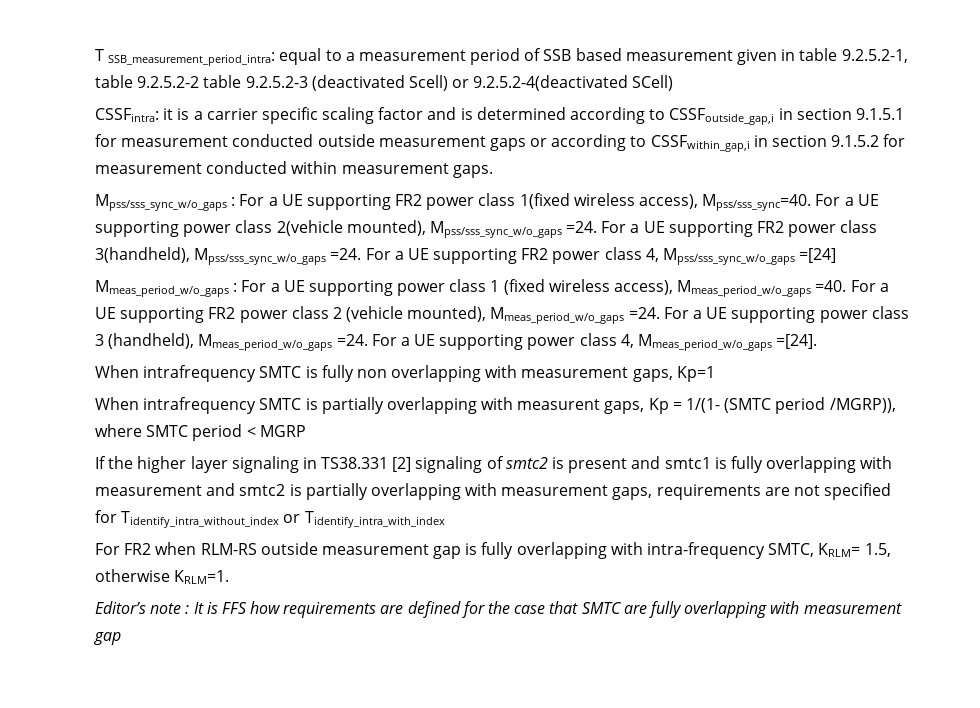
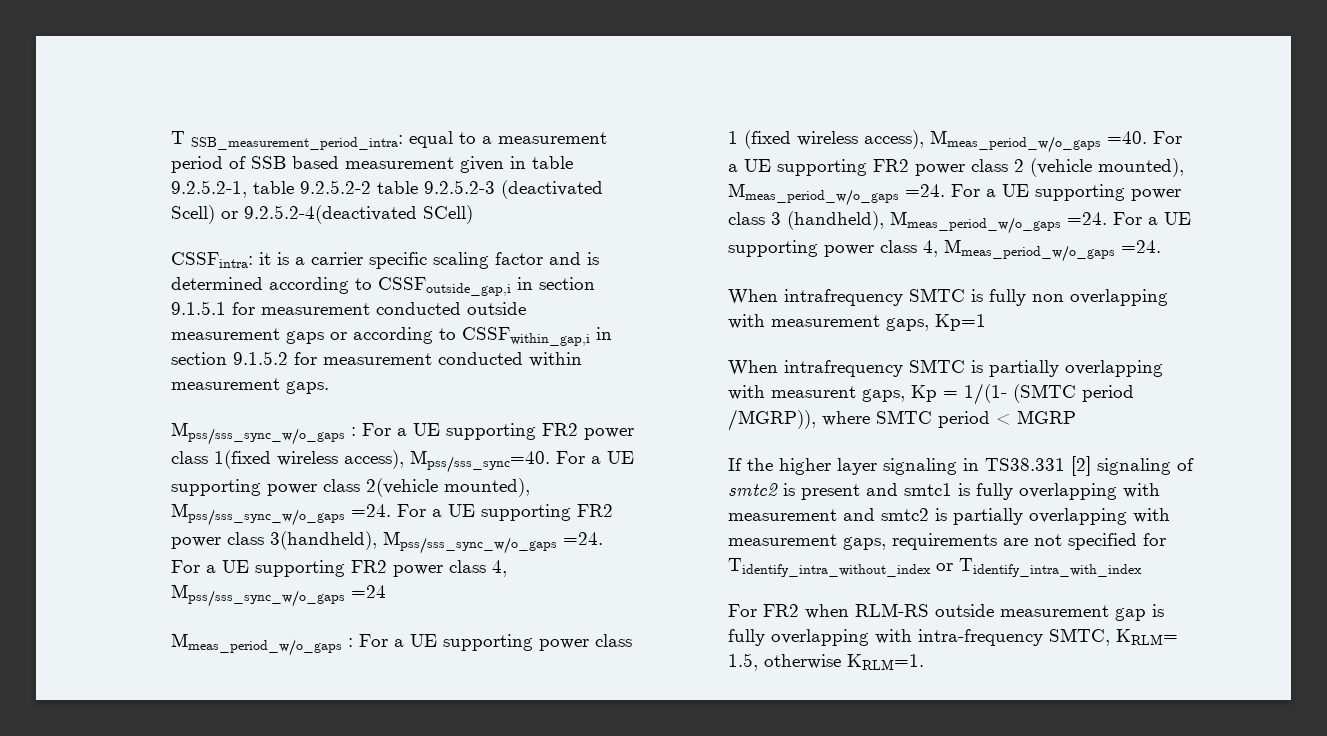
[799,248,837,263] =[24] -> [350,585,386,598] =24
[776,334,818,349] =[24]. -> [1120,240,1161,253] =24.
[94,601,902,618] [93,632,121,645] // Editor’s note : It is FFS how requirements are defined for the case that SMTC are fully overlapping with measurement gap -> (924, 662) none

